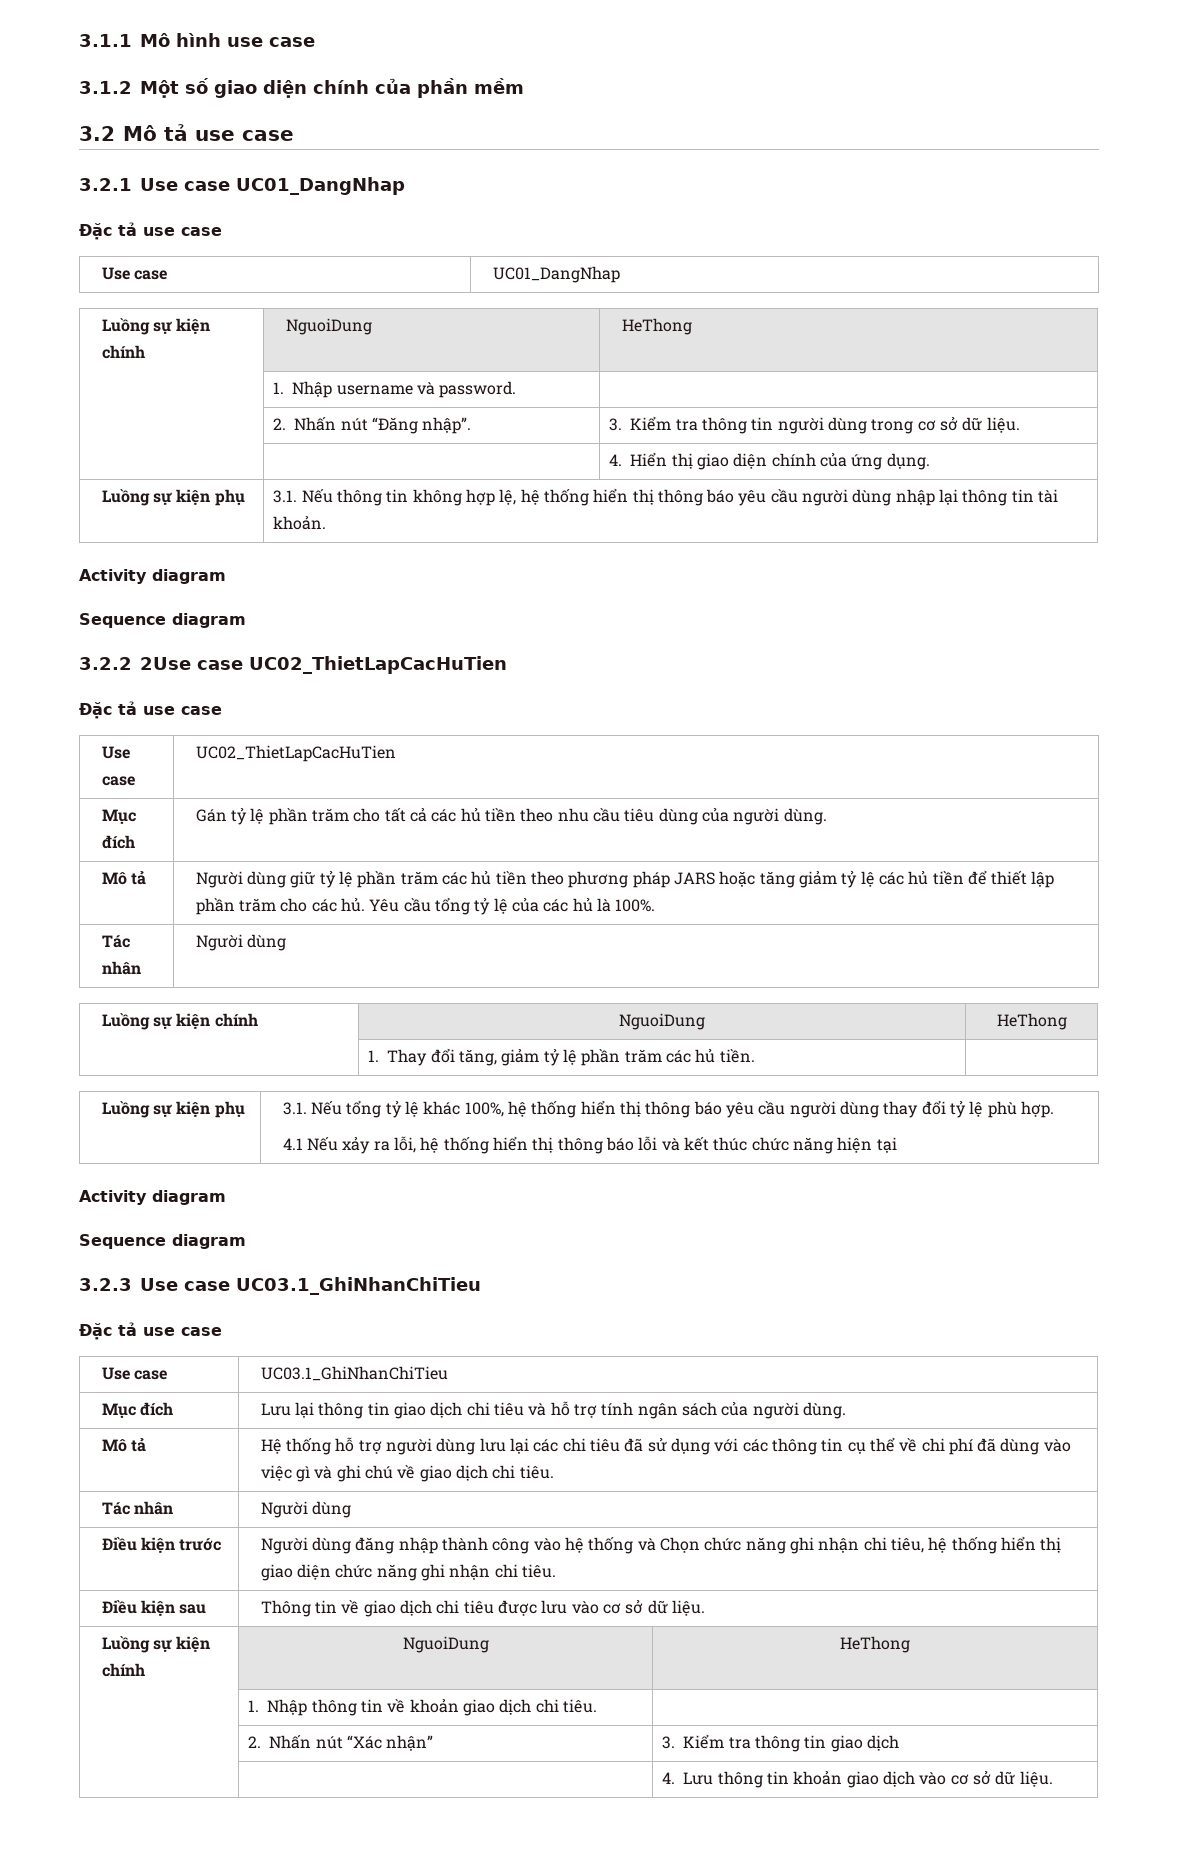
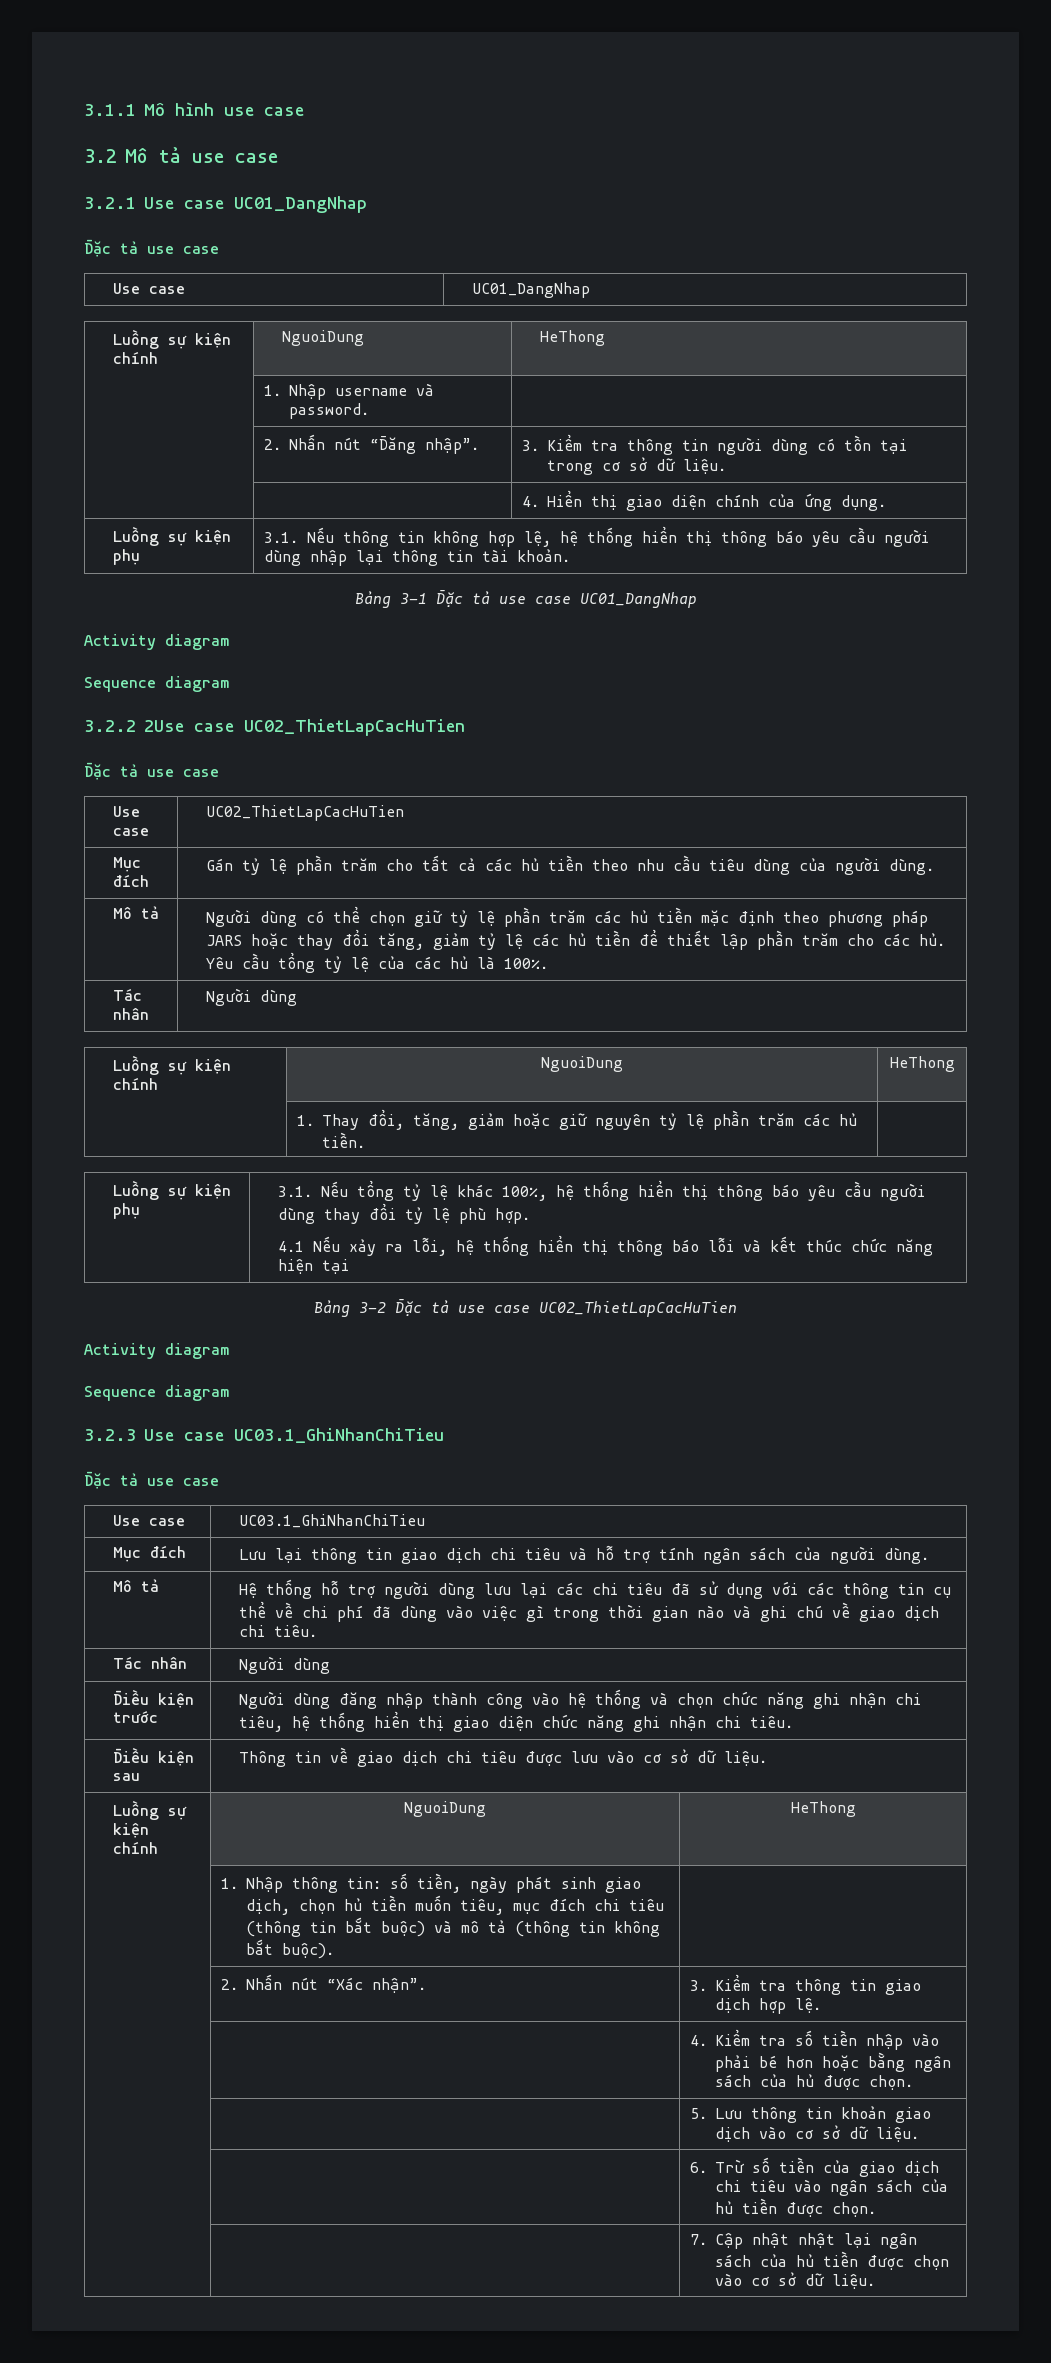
[79,78,524,98] // 3.1.2 Một số giao diện chính của phần mềm -> (304, 111) none
(867, 425) none -> [817,435,908,454] có tồn tại
(327, 522) none -> [354,590,697,608] // Bảng 3-1 Đặc tả use case UC01_DangNhap
(287, 879) none -> [305,906,405,926] có thể chọn
(527, 878) none -> [700,910,774,926] mặc định
[759,871,795,888] tăng -> [296,929,424,950] thay đổi tăng,
[430,1048,540,1066] đổi tăng, giảm -> [368,1109,651,1130] đổi, tăng, giảm hoặc giữ nguyên
(897, 1145) none -> [314,1299,737,1317] // Bảng 3-2 Đặc tả use case UC02_ThietLapCacHuTien
(311, 1474) none -> [552,1604,724,1622] trong thời gian nào
[659,1537,700,1553] Chọn -> [676,1693,713,1708] chọn
[360,1698,597,1716] tin về khoản giao dịch chi tiêu. -> [347,1873,642,1893] [246,1895,665,1915] [246,1917,661,1937] [246,1939,335,1959] tin: số tiền, ngày phát sinh giao dịch, chọn hủ tiền muốn tiêu, mục đích chi tiêu (thông tin bắt buộc) và mô tả (thông tin không bắt buộc).
[386,1735,434,1751] nhận” -> [372,1978,427,1993] nhận”.
[662,1772,676,1784] // | | 4. -> [759,1998,822,2014] [690,2029,940,2050] [715,2052,952,2072] [715,2074,914,2090] [690,2108,708,2119] hợp lệ. // | | 4. Kiểm tra số tiền nhập vào phải bé hơn hoặc bằng ngân sách của hủ được chọn. // | | 5.
(1053, 1779) none -> [690,2157,940,2177] [715,2179,949,2196] [715,2198,877,2217] [690,2233,918,2249] [715,2251,950,2270] [715,2272,876,2289] // | | 6. Trừ số tiền của giao dịch chi tiêu vào ngân sách của hủ tiền được chọn. // | | 7. Cập nhật nhật lại ngân sách của hủ tiền được chọn vào cơ sở dữ liệu.

